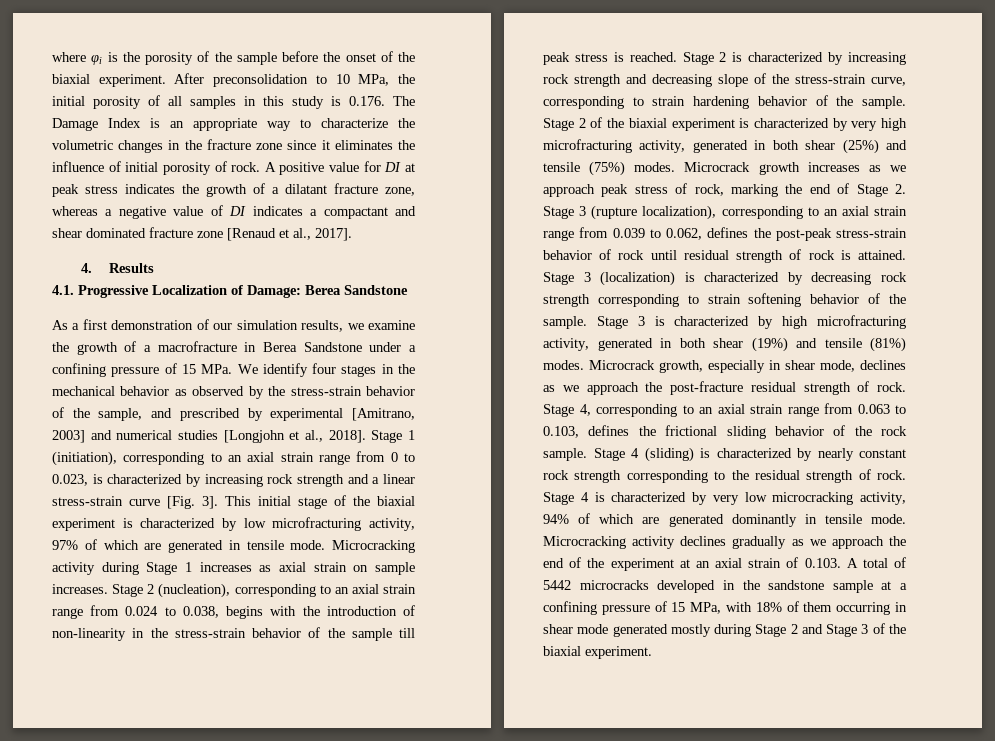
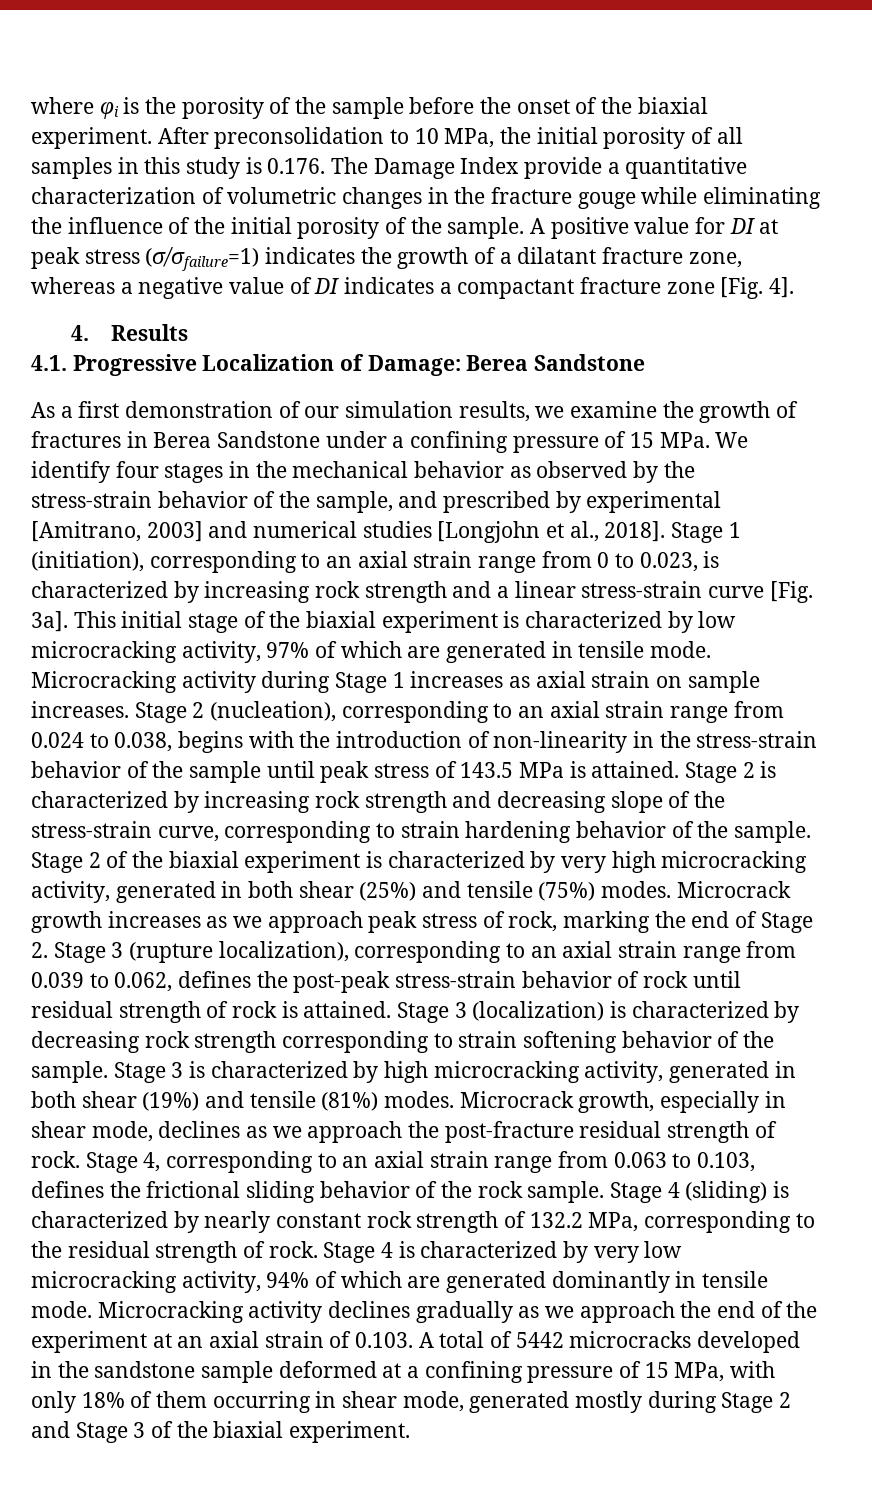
[150,118,415,131] is an appropriate way to characterize the -> [524,157,748,179] [31,187,224,204] provide a quantitative characterization of
[256,140,393,150] zone since it eliminates -> [577,187,822,209] gouge while eliminating
[125,161,261,175] initial porosity of rock. -> [194,217,525,239] the initial porosity of the sample.
(118, 189) none -> [145,247,260,271] (σ/σfailure=1)
[395,206,417,216] [52,227,352,241] and shear dominated fracture zone [Renaud et al., 2017]. -> [580,277,795,299] fracture zone [Fig. 4].
[144,341,237,352] a macrofracture -> [31,431,121,448] fractures
[202,496,218,509] 3]. -> [31,611,68,632] 3a].
[272,517,362,531] microfracturing -> [31,641,177,663] microcracking
[399,628,415,638] [543,52,677,65] till peak stress is reached. -> [266,761,680,783] until peak stress of 143.5 MPa is attained.
[543,139,632,153] microfracturing -> [661,851,808,873] microcracking
[817,315,906,329] microfracturing -> [433,1061,580,1083] microcracking
(622, 476) none -> [504,1211,639,1232] of 132.2 MPa,
(873, 586) none -> [278,1361,377,1378] deformed
(752, 607) none -> [31,1391,76,1413] only
[577,624,609,634] mode -> [402,1391,464,1412] mode,

